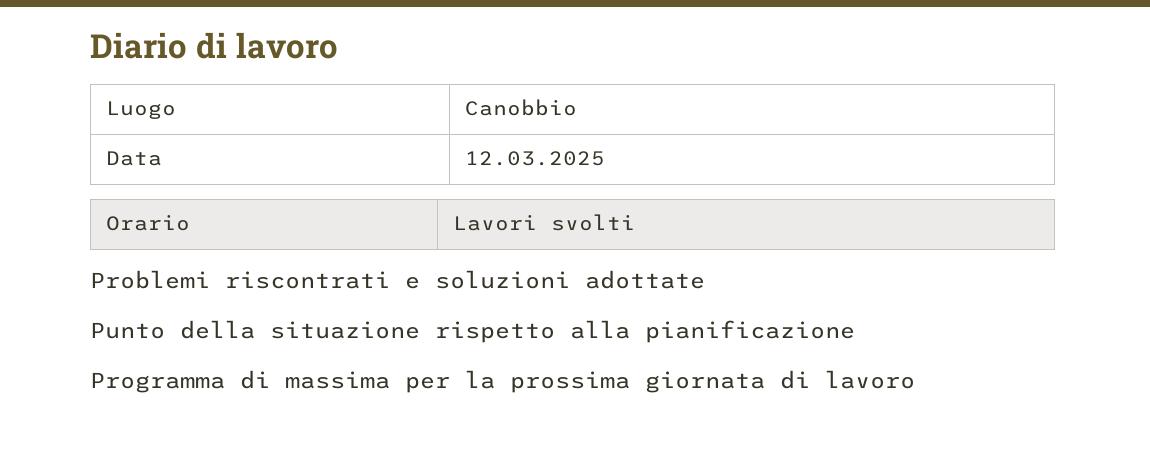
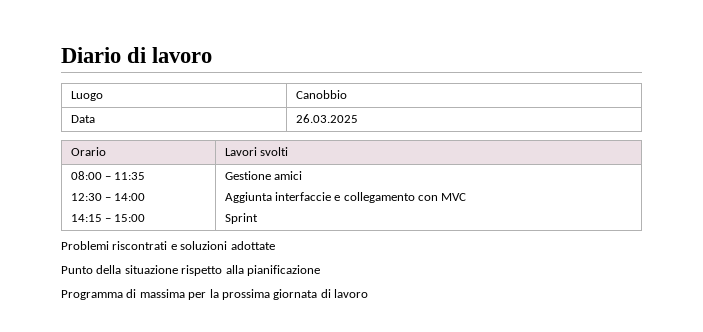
[464,151,605,166] 12.03.2025 -> [295,114,358,123] 26.03.2025
(635, 222) none -> [70,171,146,180] [70,193,146,201] [70,214,146,222] [224,171,302,180] [224,192,467,203] [224,213,258,224] // 08:00 – 11:35 // 12:30 – 14:00 // 14:15 – 15:00 | Gestione amici // Aggiunta interfaccie e collegamento con MVC // Sprint

